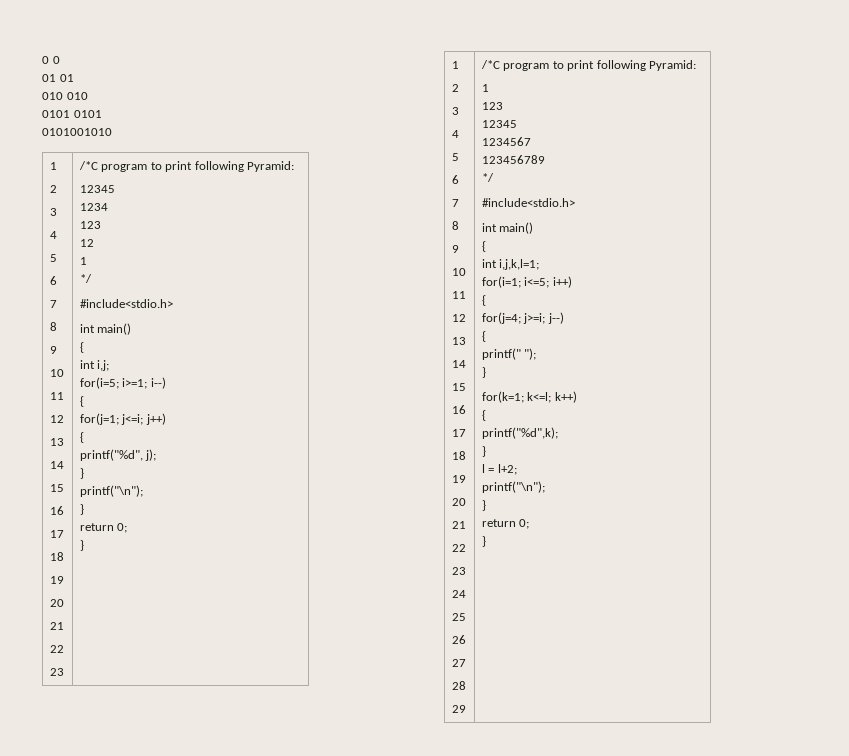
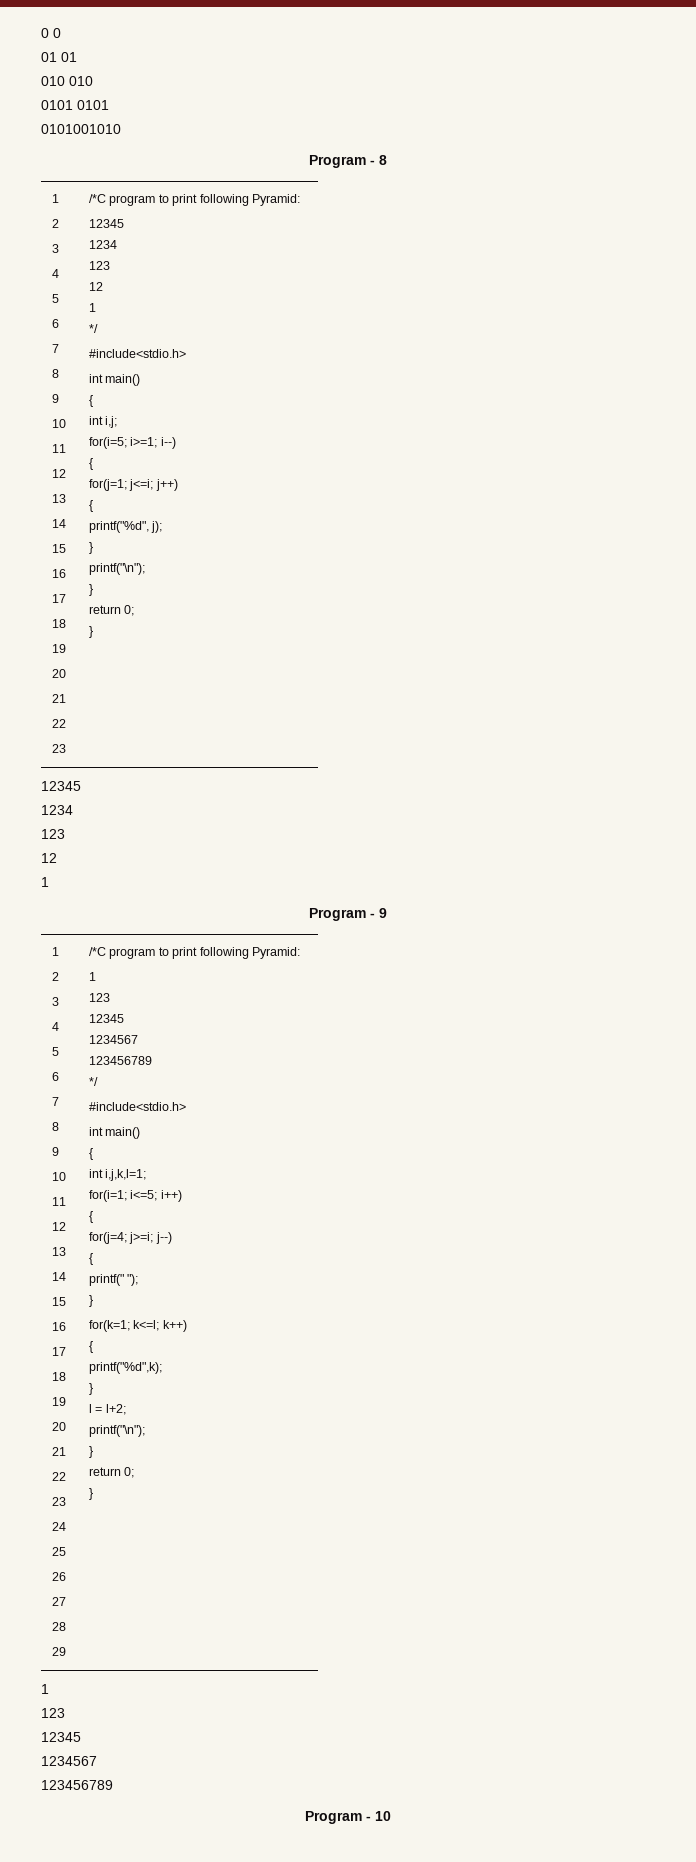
(112, 132) none -> [309,155,387,168] // Program - 8
(84, 545) none -> [41,781,81,791] [41,805,73,815] [41,829,65,839] [41,853,57,863] [41,877,49,887] [309,908,387,921] // 12345 // 1234 // 123 // 12 // 1 // Program - 9
(486, 541) none -> [41,1684,49,1694] [41,1708,65,1718] [41,1732,81,1742] [41,1756,97,1766] [41,1780,113,1790] [305,1811,391,1824] // 1 // 123 // 12345 // 1234567 // 123456789 // Program - 10

